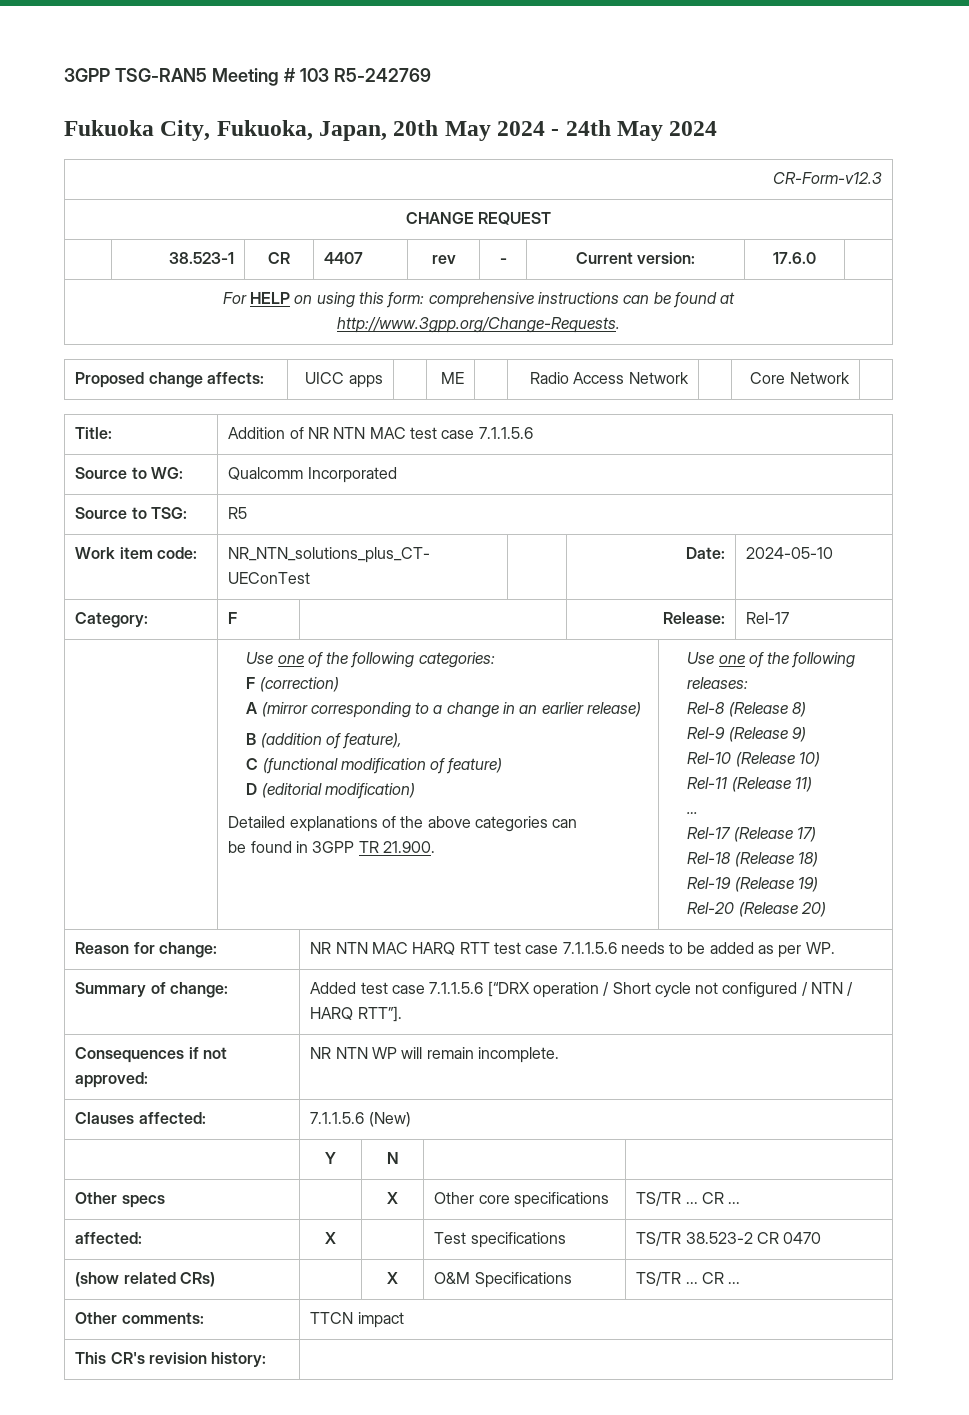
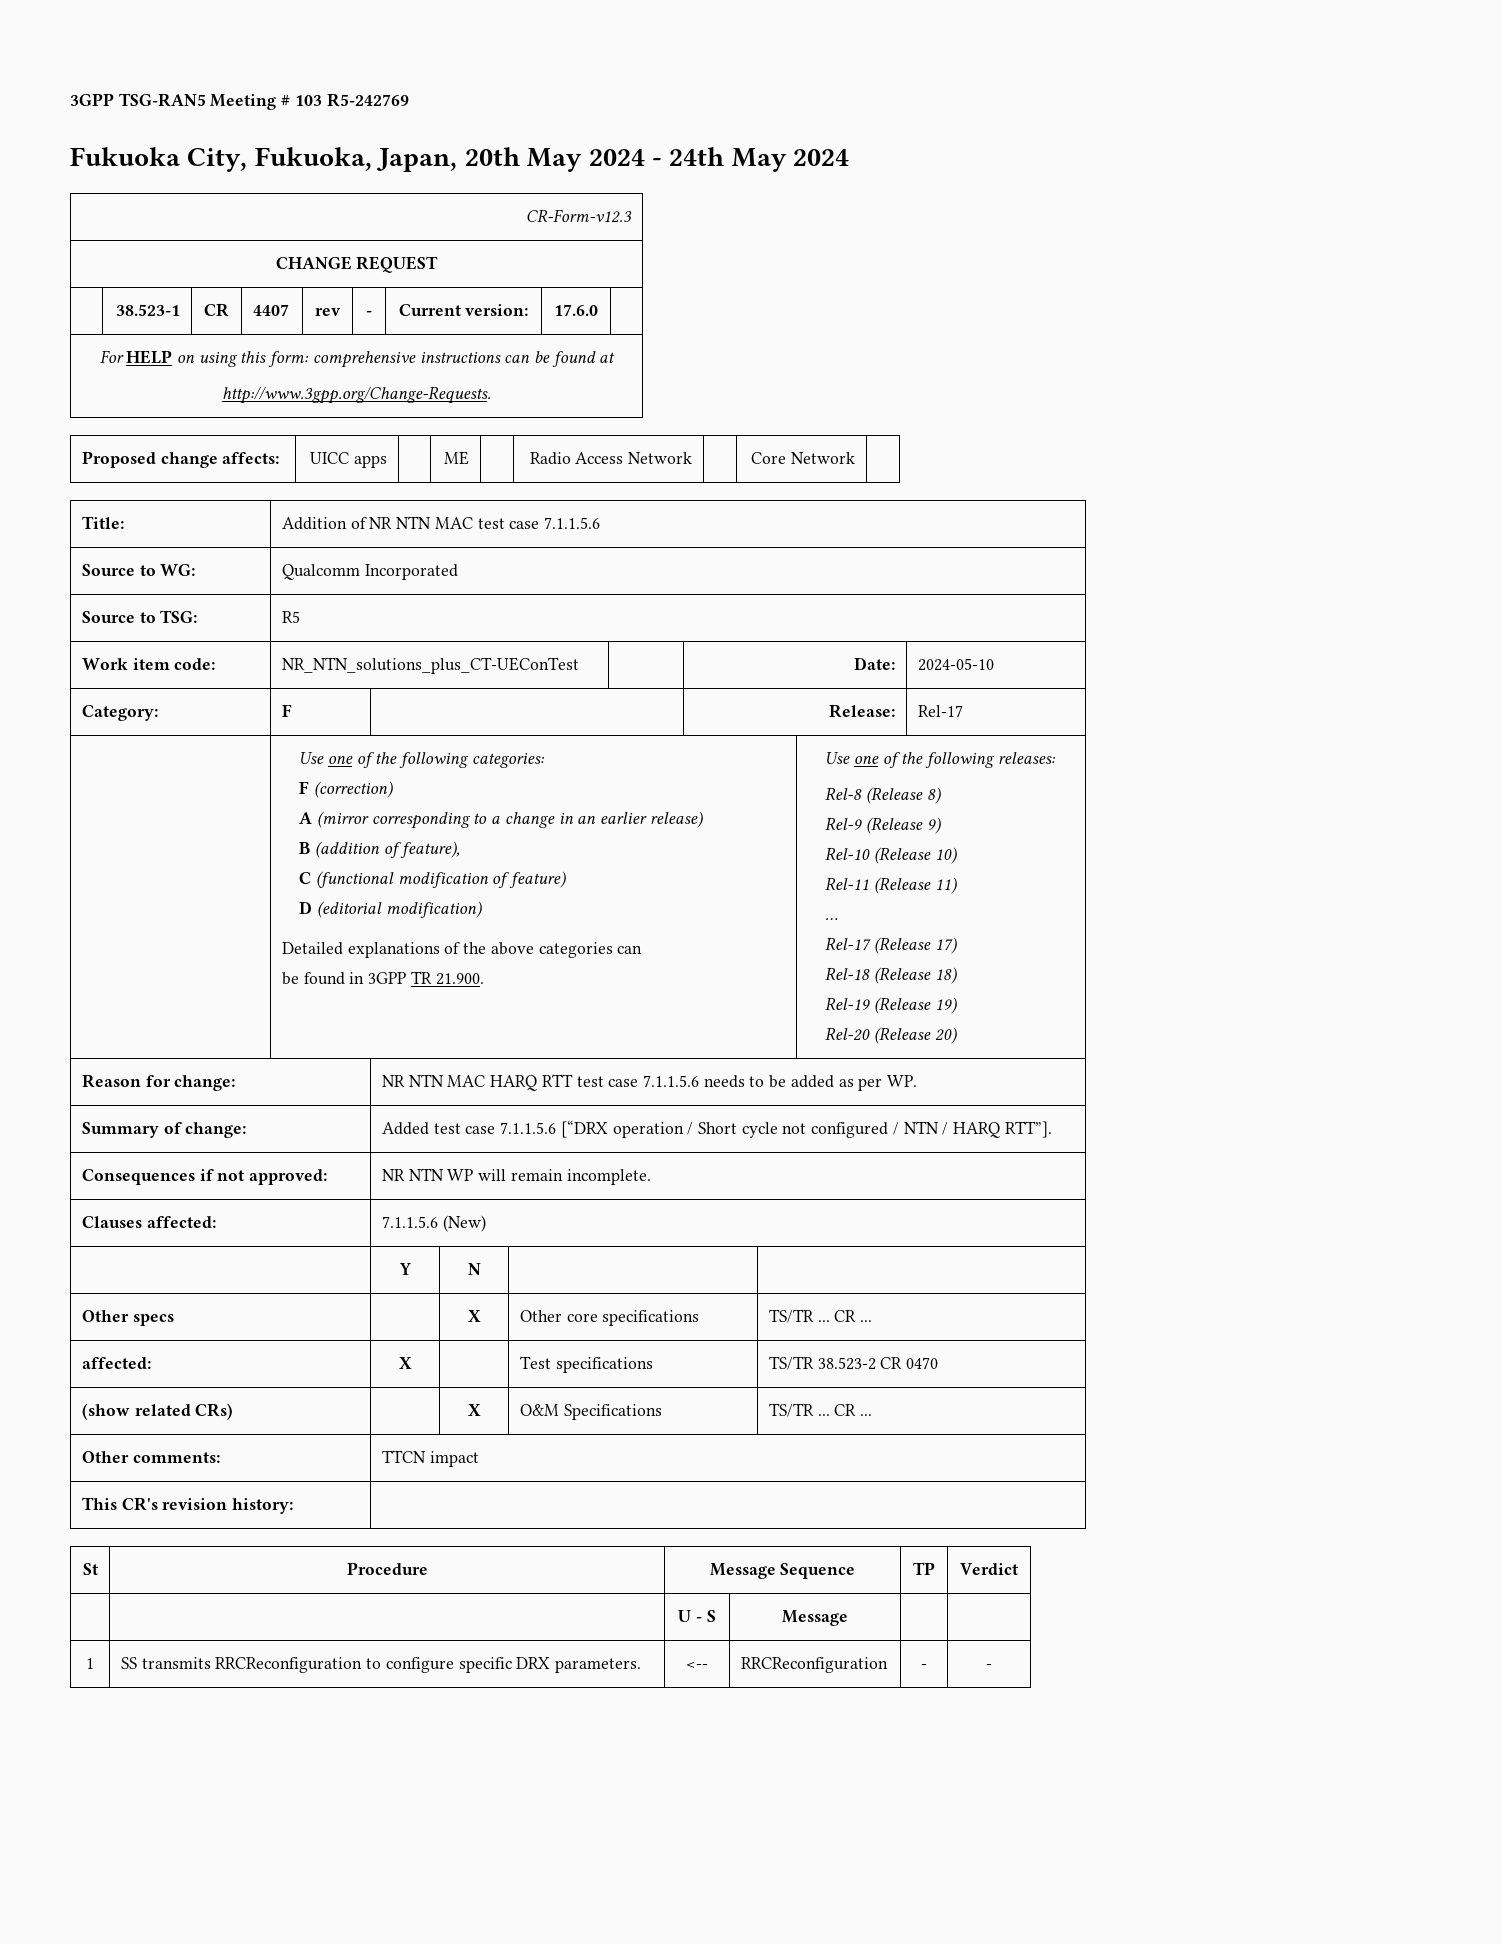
(267, 1359) none -> [82,1563,98,1575] [346,1562,428,1575] [709,1563,856,1579] [913,1562,935,1575] [960,1563,1018,1575] [678,1610,716,1622] [782,1610,848,1626] [86,1658,94,1669] [120,1657,642,1673] [686,1662,708,1669] [740,1657,888,1673] [921,1664,927,1669] [986,1664,992,1669] // St | Procedure | Message Sequence | TP | Verdict // | | U - S | Message | | // 1 | SS transmits RRCReconfiguration to configure specific DRX parameters. | <-- | RRCReconfiguration | - | -

